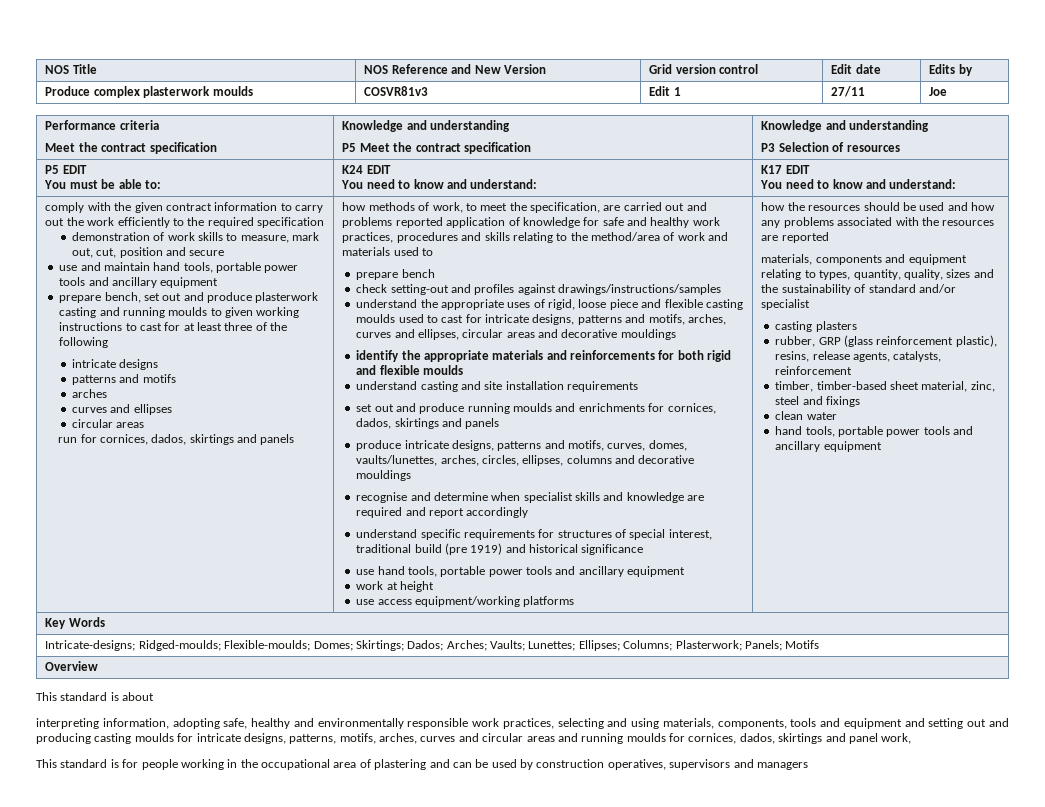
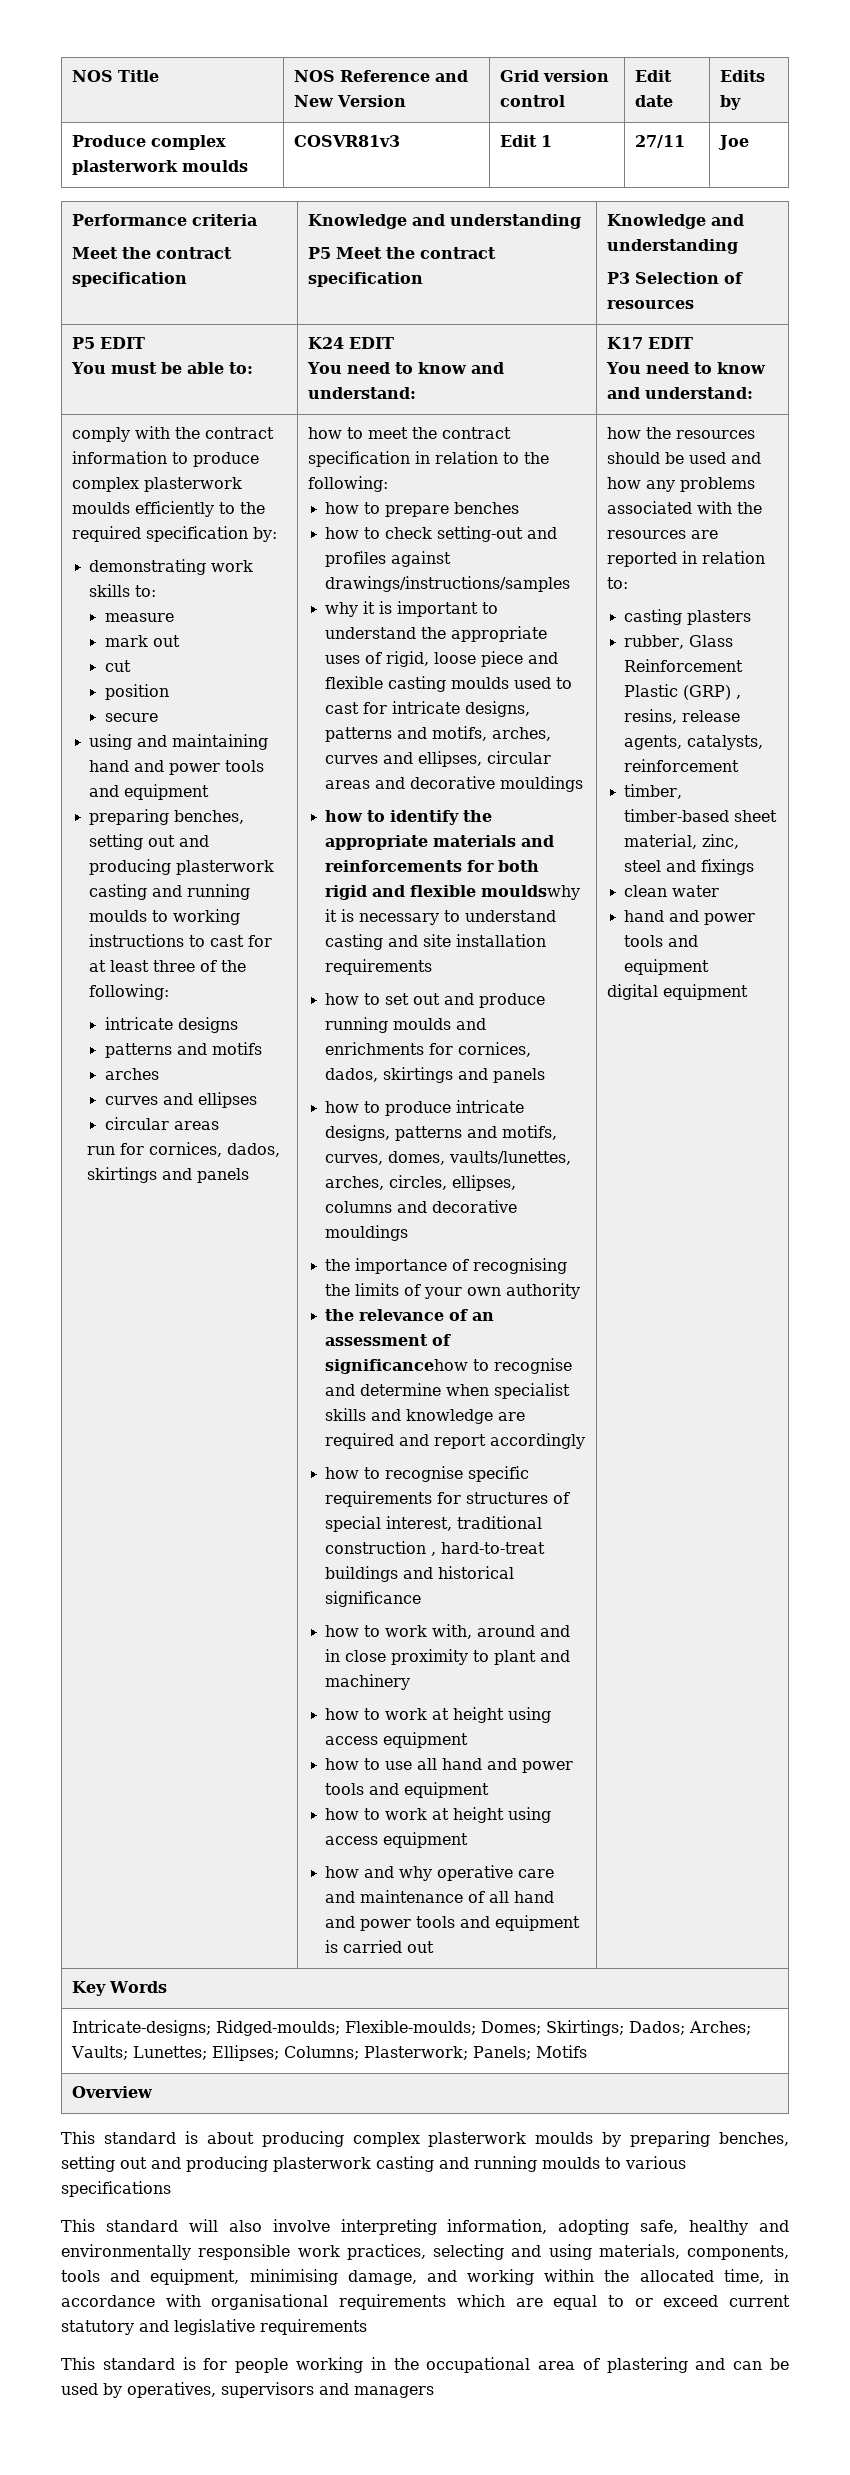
[134,202,163,213] given -> (200, 433) none
[295,205,324,213] [45,217,115,226] carry out the work -> [192,452,259,467] [71,477,242,492] [71,502,130,514] produce complex plasterwork moulds
[71,232,320,243] [71,248,117,258] // demonstration of work skills to measure, mark out, cut, -> [252,527,277,542] [89,559,254,575] [89,584,157,597] [104,613,174,622] [104,635,180,647] [104,660,131,672] by: // demonstrating work skills to: // measure // mark out // cut //
[166,247,187,256] and -> (169, 692) //
[59,262,299,273] [59,277,219,288] [59,292,319,303] [59,307,254,318] use and maintain hand tools, portable power tools and ancillary equipment // prepare bench, set out and produce plasterwork casting and running moulds to given -> [89,734,269,750] [89,760,265,775] [89,784,210,800] [89,809,245,825] [89,834,210,850] [89,859,275,875] [89,884,251,900] [89,910,169,922] using and maintaining hand and power tools and equipment // preparing benches, setting out and producing plasterwork casting and running moulds to
[59,337,109,348] following -> [89,984,170,1000] following:
[368,202,707,213] [342,217,720,228] [342,232,729,243] [342,247,434,256] [356,269,435,280] methods of work, to meet the specification, are carried out and problems reported application of knowledge for safe and healthy work practices, procedures and skills relating to the method/area of work and materials used to // prepare bench // -> [346,427,511,439] [307,451,549,467] [307,476,388,492] [325,502,520,517] [325,527,381,539] to meet the contract specification in relation to the following: // how to prepare benches // how to
(722, 289) none -> [325,601,499,617] why it is important to
(676, 334) none -> [325,810,386,822] how to
[422,365,463,375] moulds // -> [481,885,581,900] [325,909,461,925] mouldswhy it is necessary to
(639, 386) none -> [325,993,381,1005] how to
(500, 423) none -> [325,1101,381,1113] how to
(412, 475) none -> [325,1258,568,1274] [325,1283,581,1299] [325,1309,495,1321] [325,1334,452,1346] [325,1359,490,1374] the importance of recognising the limits of your own authority // the relevance of an assessment of significancehow to
[356,529,418,538] understand -> [325,1466,464,1482] how to recognise
[414,543,503,555] build (pre 1919) -> [325,1541,546,1556] [325,1566,399,1582] construction , hard-to-treat buildings
[356,566,686,577] [356,581,434,592] [356,596,575,607] use hand tools, portable power tools and ancillary equipment // work at height // use access equipment/working platforms -> [325,1624,571,1639] [325,1649,571,1665] [325,1674,411,1690] [325,1707,552,1723] [325,1732,469,1748] [325,1758,574,1773] [325,1782,490,1798] [325,1807,552,1823] [325,1832,469,1848] [325,1865,555,1881] [325,1890,555,1903] [325,1915,581,1931] [325,1940,435,1953] how to work with, around and in close proximity to plant and machinery // how to work at height using access equipment // how to use all hand and power tools and equipment // how to work at height using access equipment // how and why operative care and maintenance of all hand and power tools and equipment is carried out
[761,254,967,265] [761,269,994,280] [761,284,956,295] [761,299,811,310] [775,321,857,332] [775,335,997,347] // materials, components and equipment relating to types, quantity, quality, sizes and the sustainability of standard and/or specialist // casting plasters // rubber, GRP (glass reinforcement plastic), -> [681,551,765,564] [606,577,628,589] [624,609,752,625] [624,635,734,649] [624,659,744,672] [624,684,742,700] in relation to: // casting plasters // rubber, Glass Reinforcement Plastic (GRP) ,
[805,426,974,437] [775,441,821,452] tools, portable power tools and ancillary -> [669,910,756,925] [624,935,699,947] [624,959,710,975] [606,984,658,1000] and power tools and equipment // digital
(155, 696) // -> [261,2131,789,2147] [61,2156,686,2172] [61,2181,171,2197] [61,2219,330,2232] producing complex plasterwork moulds by preparing benches, setting out and producing plasterwork casting and running moulds to various specifications // This standard will also involve
[843,718,1010,729] [36,733,912,744] equipment and setting out and producing casting moulds for intricate designs, patterns, motifs, arches, curves and circular areas and running moulds for cornices, dados, skirtings and panel work, -> [150,2269,789,2285] [61,2294,791,2310] [61,2319,367,2335] equipment, minimising damage, and working within the allocated time, in accordance with organisational requirements which are equal to or exceed current statutory and legislative requirements
[536,759,605,768] construction -> (122, 2390) none

